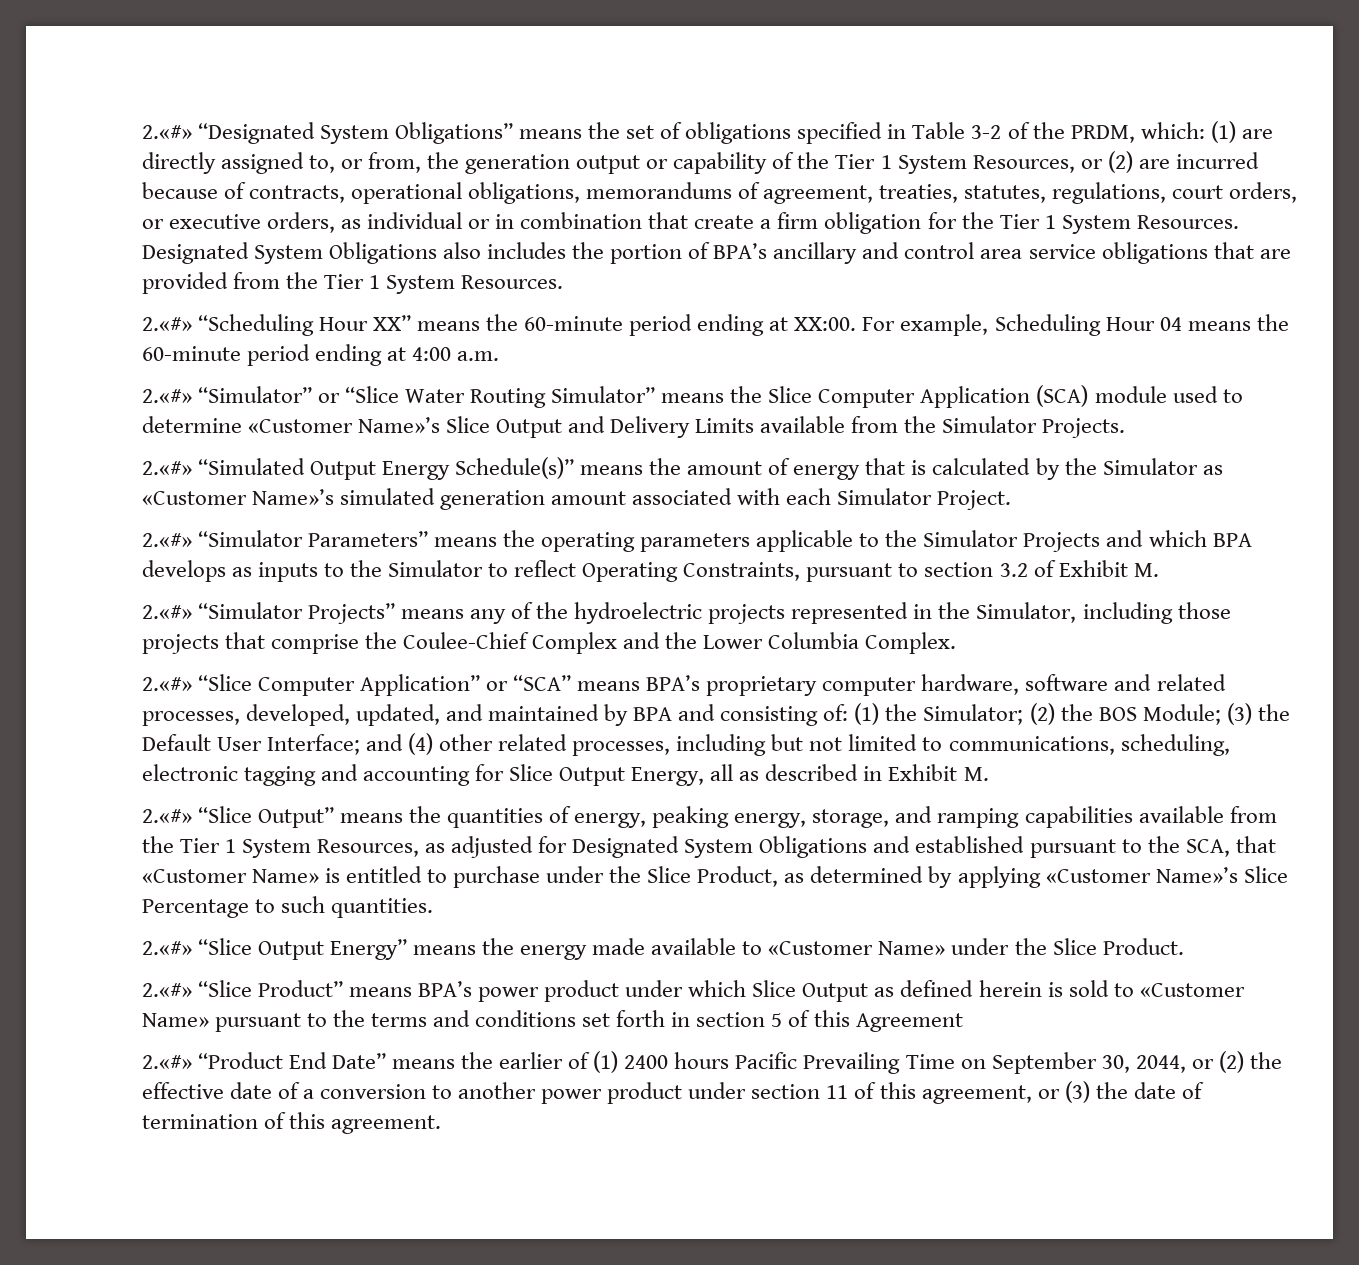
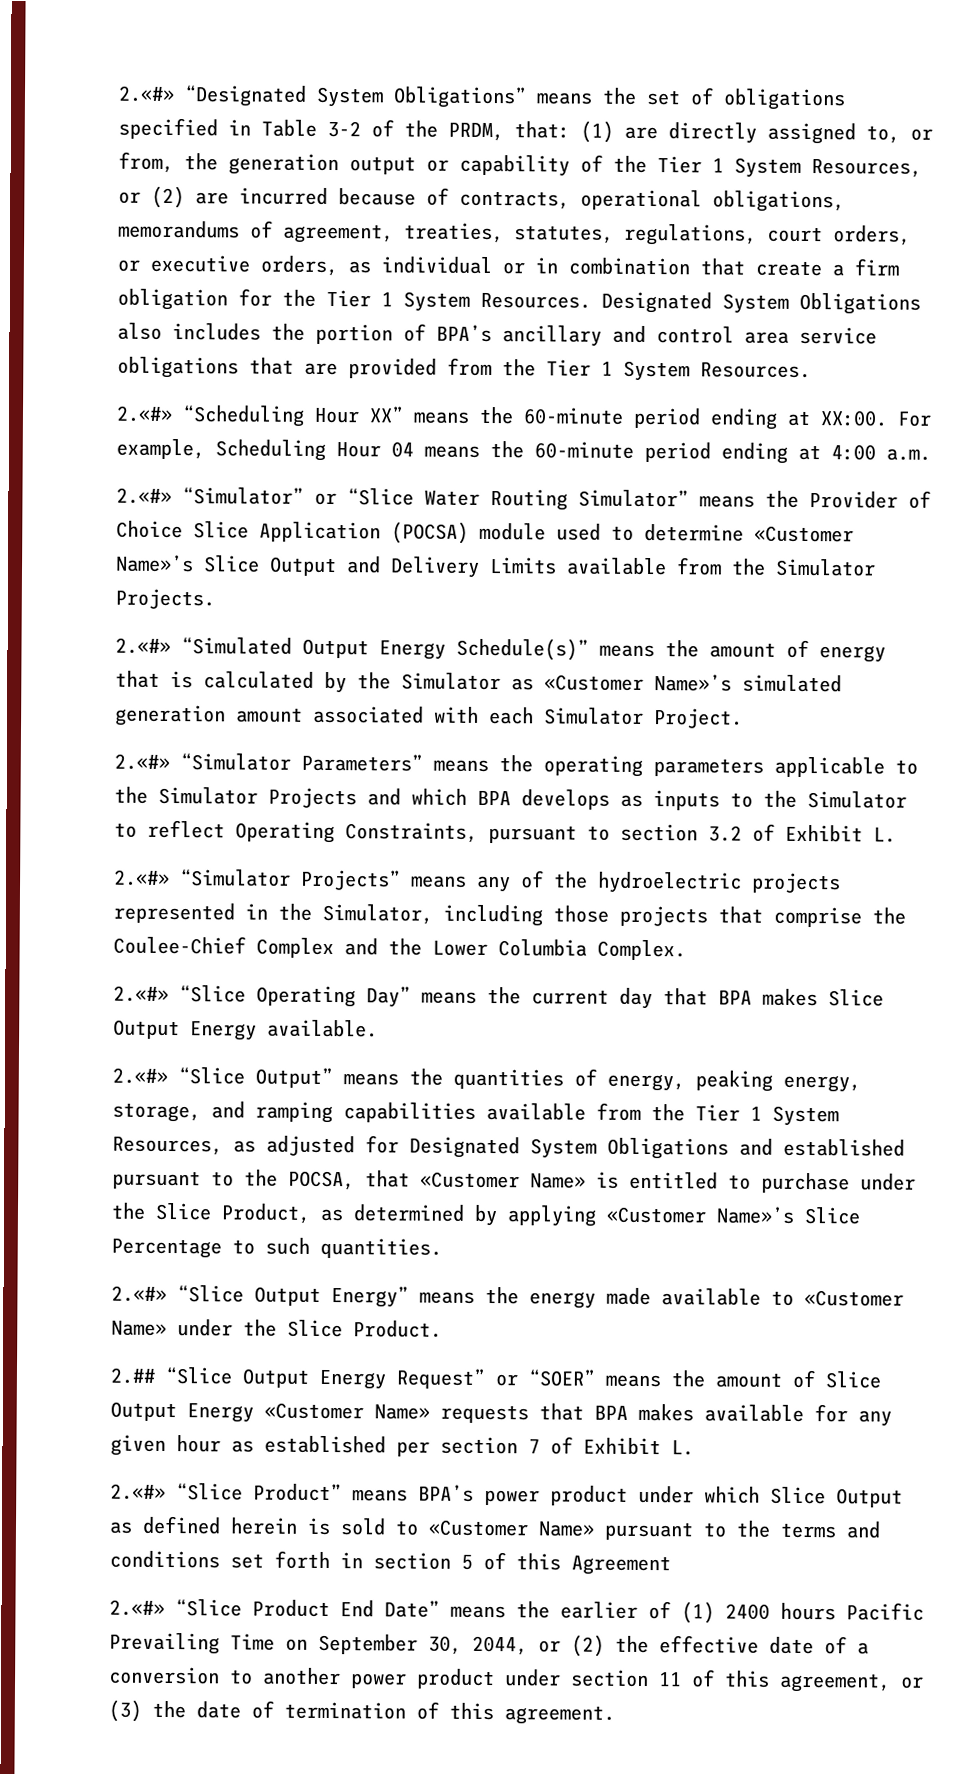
[1140,122,1205,139] which: -> [513,121,570,139] that:
[768,385,1089,408] Slice Computer Application (SCA) -> [808,490,931,509] [115,520,469,544] Provider of Choice Slice Application (POCSA)
[1133,563,1159,577] M. -> [872,827,896,843] L.
[257,674,1226,696] [141,703,1290,726] [141,733,1230,756] [141,764,989,786] Computer Application” or “SCA” means BPA’s proprietary computer hardware, software and related processes, developed, updated, and maintained by BPA and consisting of: (1) the Simulator; (2) the BOS Module; (3) the Default User Interface; and (4) other related processes, including but not limited to communications, scheduling, electronic tagging and accounting for Slice Output Energy, all as described in Exhibit M. -> [255,985,884,1010] [112,1019,378,1041] Operating Day” means the current day that BPA makes Slice Output Energy available.
[1185,839,1230,857] SCA, -> [287,1170,355,1191] POCSA,
(1184, 946) none -> [109,1366,881,1390] [109,1401,892,1427] [109,1434,694,1457] // 2.## “Slice Output Energy Request” or “SOER” means the amount of Slice Output Energy «Customer Name» requests that BPA makes available for any given hour as established per section 7 of Exhibit L.
[197,1052,283,1069] “Product -> [174,1599,330,1618] “Slice Product

